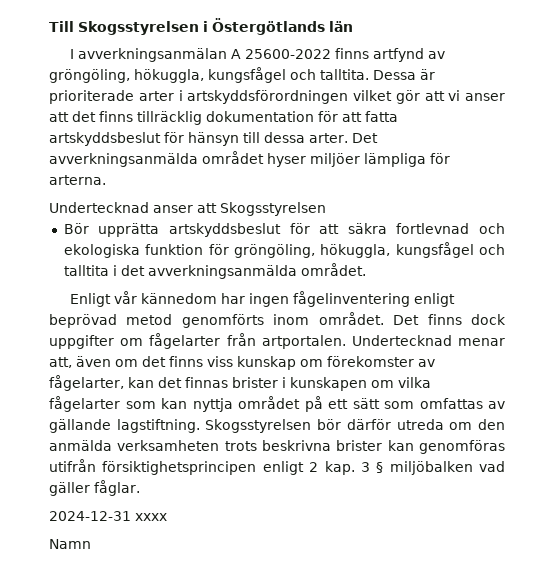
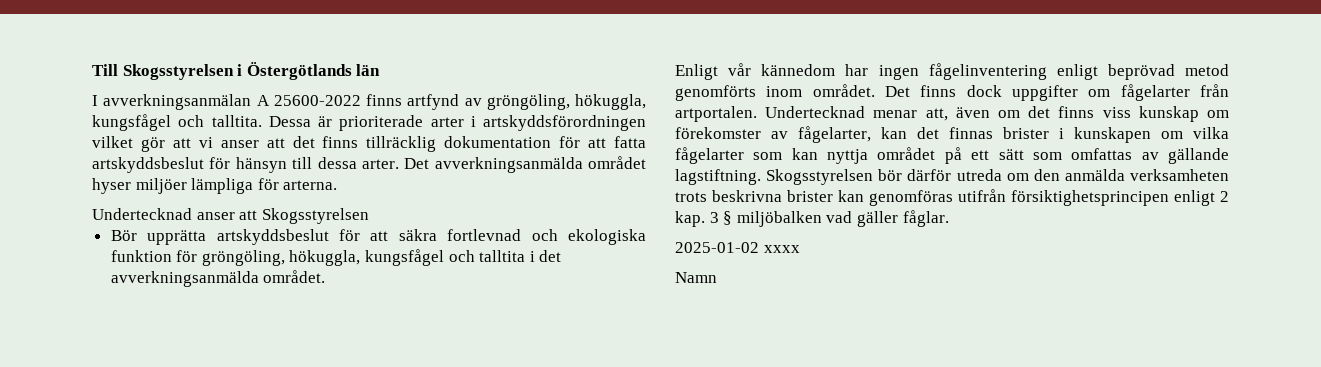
[49,511,131,521] 2024-12-31 -> [675,242,759,253] 2025-01-02

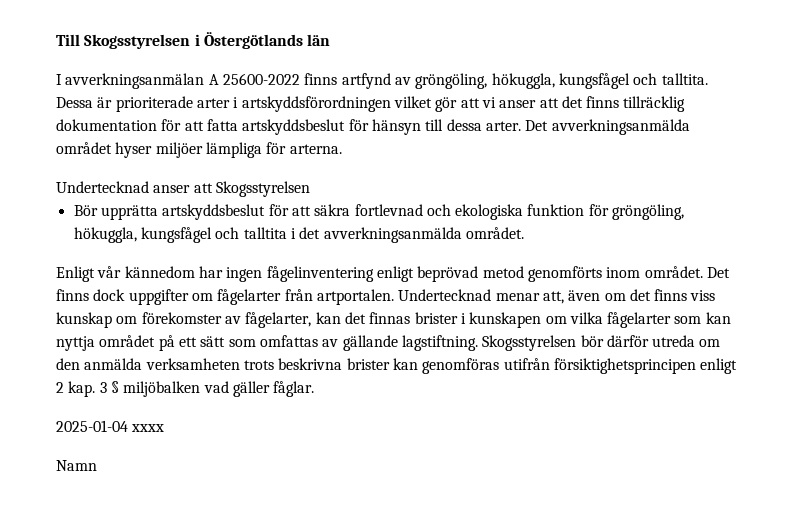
[675,242,759,253] 2025-01-02 -> [56,420,128,432] 2025-01-04

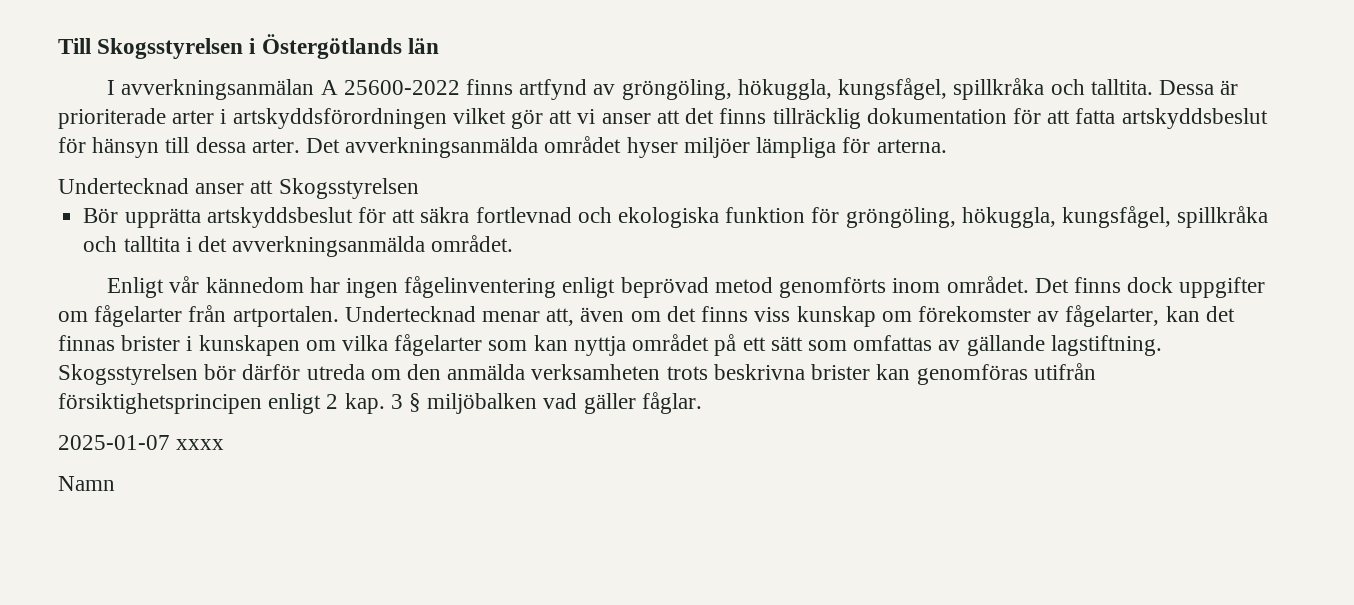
[558,73,630,89] kungsfågel -> [838,78,1045,100] kungsfågel, spillkråka
[140,227,212,243] kungsfågel -> [1062,206,1269,228] kungsfågel, spillkråka
[56,420,128,432] 2025-01-04 -> [58,435,170,450] 2025-01-07

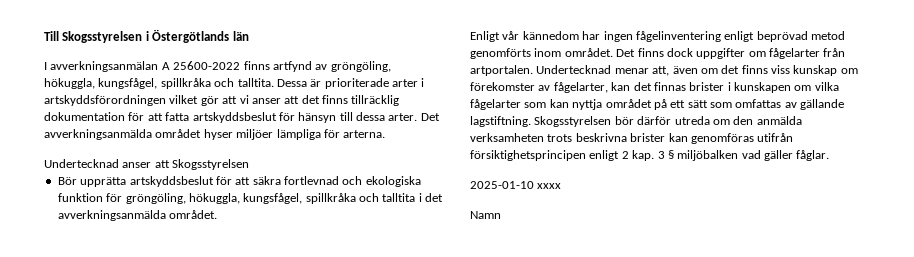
[58,435,170,450] 2025-01-07 -> [470,181,534,189] 2025-01-10

